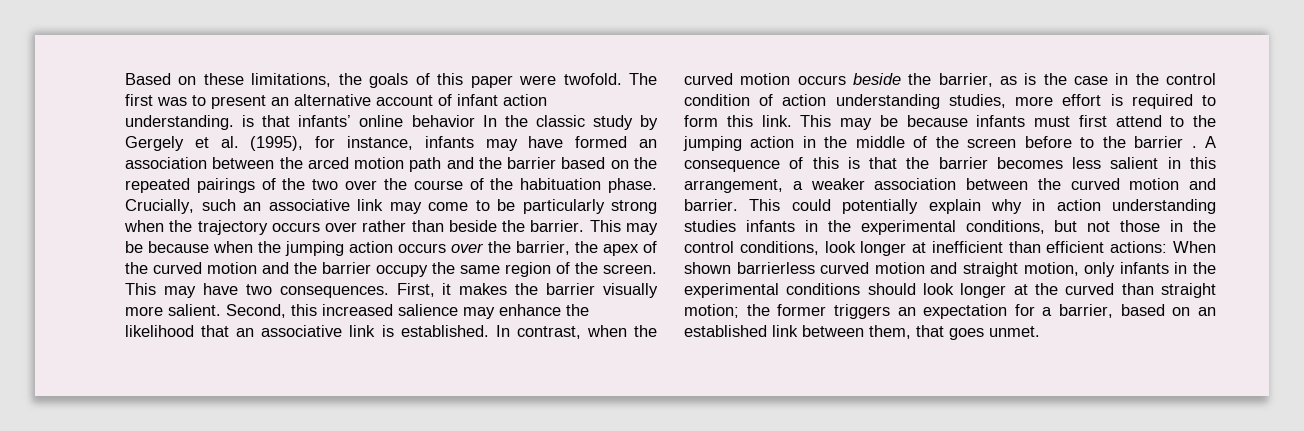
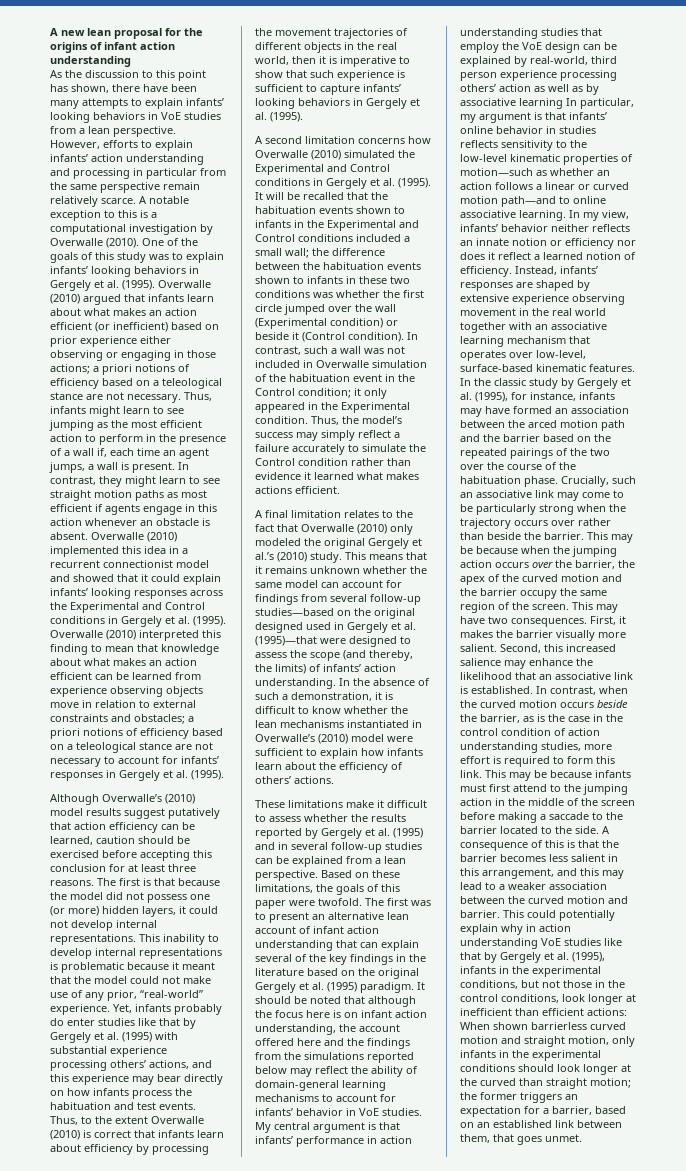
(125, 79) none -> [50,28,203,39] [50,42,175,53] [50,56,131,67] [50,70,206,81] [50,84,197,93] [50,98,224,109] [50,112,221,123] [50,126,176,137] [50,140,193,151] [50,154,204,165] [50,168,226,179] [50,182,200,193] [50,196,189,207] [50,210,157,221] [50,224,213,235] [50,238,198,248] [50,252,224,263] [50,266,199,277] [50,280,211,291] [50,294,214,305] [50,308,197,316] [50,322,219,332] [50,336,171,347] [50,350,216,361] [50,364,190,375] [50,378,222,389] [50,392,212,403] [50,406,184,417] [49,420,202,431] [50,434,226,445] [50,448,209,459] [49,462,189,473] [50,476,220,487] [50,490,207,501] [50,504,217,515] [50,518,210,526] [50,532,177,542] [50,546,188,557] [50,560,209,568] [50,574,221,585] [50,588,223,599] [50,602,205,613] [50,616,226,627] [50,630,221,641] [50,644,219,655] [50,658,197,666] [50,672,201,680] [50,686,203,697] [50,700,196,708] [50,714,194,724] [50,728,223,739] [50,742,213,753] [50,756,219,767] [50,770,224,781] [50,794,195,805] [50,808,220,819] [50,822,195,833] [50,836,190,845] [50,850,212,861] [50,864,196,872] [50,878,220,886] [50,892,210,903] [50,906,218,917] [50,920,157,931] [50,934,219,945] [50,948,222,959] [50,962,215,973] [50,976,211,984] [50,990,203,1001] [50,1004,222,1015] [50,1018,196,1029] [50,1032,178,1043] [50,1046,167,1057] [50,1060,212,1071] [50,1074,223,1085] [50,1088,192,1099] [50,1102,196,1110] [50,1116,204,1125] [50,1130,224,1140] [50,1144,209,1155] [255,28,408,39] [255,42,397,53] [255,56,410,67] [255,70,405,81] [255,84,401,95] [255,98,420,109] [255,112,303,122] [255,136,431,144] [255,150,415,160] [255,164,390,175] [255,178,431,189] [255,192,388,200] [255,206,405,214] [255,220,419,231] [255,234,410,242] [255,248,385,258] [255,262,421,270] [255,276,410,284] [255,290,424,298] [255,304,396,315] [255,318,398,329] [255,332,418,342] [255,346,405,355] [255,360,427,368] [255,374,415,382] [255,388,387,399] [255,402,410,413] [255,416,402,425] [255,430,400,441] [255,444,426,455] [255,458,411,466] [255,472,419,480] [255,486,340,494] [255,510,413,518] [255,524,413,535] [255,538,422,549] [255,552,427,563] [255,566,427,574] [255,580,402,588] [255,594,421,605] [255,608,415,619] [255,622,416,633] [255,636,411,647] [255,650,413,661] [255,664,396,674] [255,678,430,689] [255,692,393,701] [255,706,408,714] [255,720,422,728] [255,734,413,744] [255,748,423,759] [255,762,403,773] [255,776,334,784] [255,800,427,808] [255,814,406,822] [255,828,423,839] [255,842,422,853] [255,856,406,867] [255,870,318,881] A new lean proposal for the origins of infant action understanding // As the discussion to this point has shown, there have been many attempts to explain infants’ looking behaviors in VoE studies from a lean perspective. However, efforts to explain infants’ action understanding and processing in particular from the same perspective remain relatively scarce. A notable exception to this is a computational investigation by Overwalle (2010). One of the goals of this study was to explain infants’ looking behaviors in Gergely et al. (1995). Overwalle (2010) argued that infants learn about what makes an action efficient (or inefficient) based on prior experience either observing or engaging in those actions; a priori notions of efficiency based on a teleological stance are not necessary. Thus, infants might learn to see jumping as the most efficient action to perform in the presence of a wall if, each time an agent jumps, a wall is present. In contrast, they might learn to see straight motion paths as most efficient if agents engage in this action whenever an obstacle is absent. Overwalle (2010) implemented this idea in a recurrent connectionist model and showed that it could explain infants’ looking responses across the Experimental and Control conditions in Gergely et al. (1995). Overwalle (2010) interpreted this finding to mean that knowledge about what makes an action efficient can be learned from experience observing objects move in relation to external constraints and obstacles; a priori notions of efficiency based on a teleological stance are not necessary to account for infants’ responses in Gergely et al. (1995). // Although Overwalle’s (2010) model results suggest putatively that action efficiency can be learned, caution should be exercised before accepting this conclusion for at least three reasons. The first is that because the model did not possess one (or more) hidden layers, it could not develop internal representations. This inability to develop internal representations is problematic because it meant that the model could not make use of any prior, “real-world” experience. Yet, infants probably do enter studies like that by Gergely et al. (1995) with substantial experience processing others’ actions, and this experience may bear directly on how infants process the habituation and test events. Thus, to the extent Overwalle (2010) is correct that infants learn about efficiency by processing the movement trajectories of different objects in the real world, then it is imperative to show that such experience is sufficient to capture infants’ looking behaviors in Gergely et al. (1995). // A second limitation concerns how Overwalle (2010) simulated the Experimental and Control conditions in Gergely et al. (1995). It will be recalled that the habituation events shown to infants in the Experimental and Control conditions included a small wall; the difference between the habituation events shown to infants in these two conditions was whether the first circle jumped over the wall (Experimental condition) or beside it (Control condition). In contrast, such a wall was not included in Overwalle simulation of the habituation event in the Control condition; it only appeared in the Experimental condition. Thus, the model’s success may simply reflect a failure accurately to simulate the Control condition rather than evidence it learned what makes actions efficient. // A final limitation relates to the fact that Overwalle (2010) only modeled the original Gergely et al.’s (2010) study. This means that it remains unknown whether the same model can account for findings from several follow-up studies—based on the original designed used in Gergely et al. (1995)—that were designed to assess the scope (and thereby, the limits) of infants’ action understanding. In the absence of such a demonstration, it is difficult to know whether the lean mechanisms instantiated in Overwalle’s (2010) model were sufficient to explain how infants learn about the efficiency of others’ actions. // These limitations make it difficult to assess whether the results reported by Gergely et al. (1995) and in several follow-up studies can be explained from a lean perspective.
(371, 100) none -> [387,912,409,920] lean
[125,115,234,130] understanding. -> [255,940,419,951] [255,954,426,965] [255,968,419,979] [255,982,425,993] [255,996,416,1007] [255,1010,427,1018] [255,1024,400,1035] [255,1038,410,1049] [255,1052,414,1063] [255,1066,418,1077] [255,1080,386,1091] [255,1094,396,1102] [255,1108,422,1116] [255,1122,400,1133] [255,1136,412,1147] [460,28,602,39] [460,42,617,53] [460,56,617,67] [460,70,617,81] [460,84,599,95] [460,98,634,109] [460,112,531,123] understanding that can explain several of the key findings in the literature based on the original Gergely et al. (1995) paradigm. It should be noted that although the focus here is on infant action understanding, the account offered here and the findings from the simulations reported below may reflect the ability of domain-general learning mechanisms to account for infants’ behavior in VoE studies. My central argument is that infants’ performance in action understanding studies that employ the VoE design can be explained by real-world, third person experience processing others’ action as well as by associative learning In particular, my argument
(475, 121) none -> [546,126,596,134] [460,140,587,151] [460,154,633,165] [460,168,610,176] [460,182,629,190] [460,196,606,207] [460,210,629,221] [460,224,630,232] [460,238,636,249] [460,252,636,260] [460,266,598,277] [460,280,590,291] [460,294,625,305] [460,308,606,316] [460,322,607,333] [460,336,590,347] [460,350,586,361] [460,364,635,372] in studies reflects sensitivity to the low-level kinematic properties of motion—such as whether an action follows a linear or curved motion path—and to online associative learning. In my view, infants’ behavior neither reflects an innate notion or efficiency nor does it reflect a learned notion of efficiency. Instead, infants’ responses are shaped by extensive experience observing movement in the real world together with an associative learning mechanism that operates over low-level, surface-based kinematic features.
[1080,136,1197,148] to the barrier . -> [498,812,623,823] [460,826,599,834] making a saccade to the barrier located to the side.
(783, 186) none -> [557,868,624,879] [460,882,496,890] and this may lead to
[684,220,736,232] studies -> [541,938,622,946] [460,952,605,963] VoE studies like that by Gergely et al. (1995),

